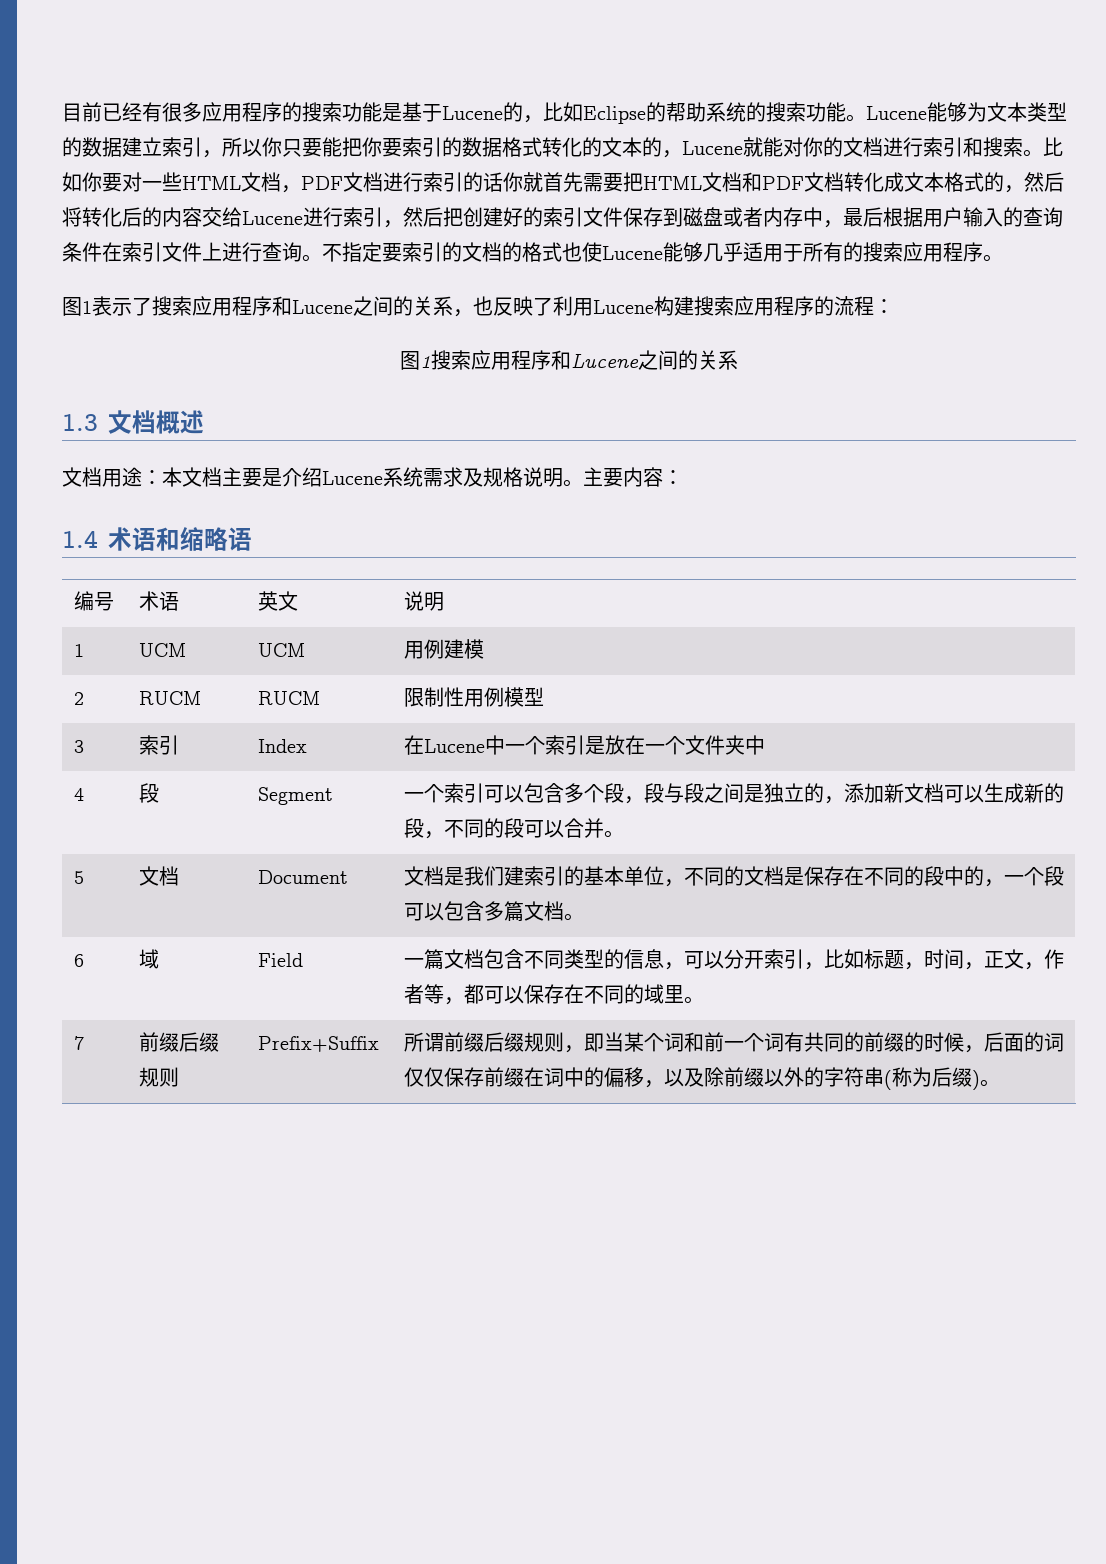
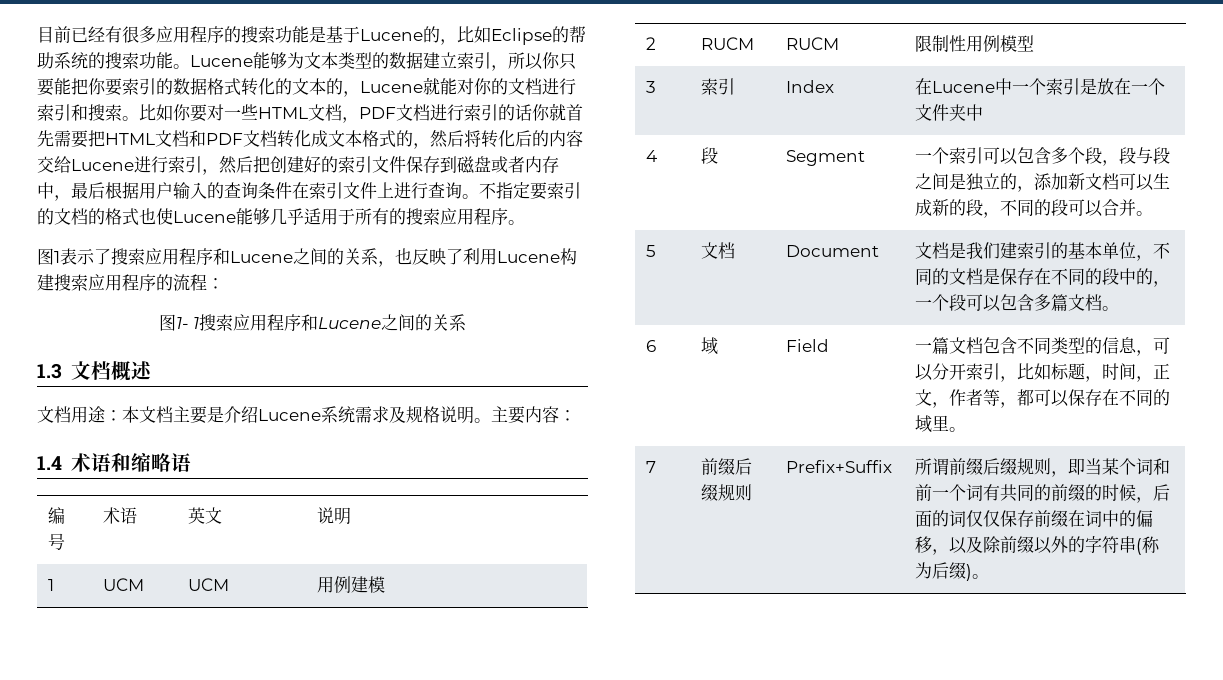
(420, 360) none -> [175,317,189,329] 1-

